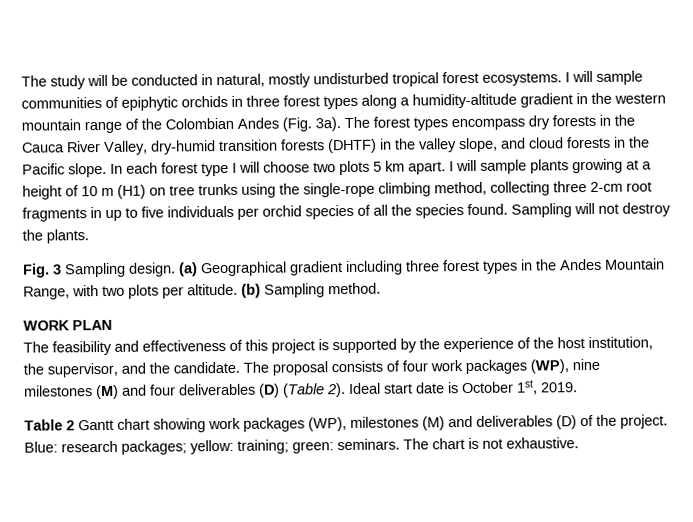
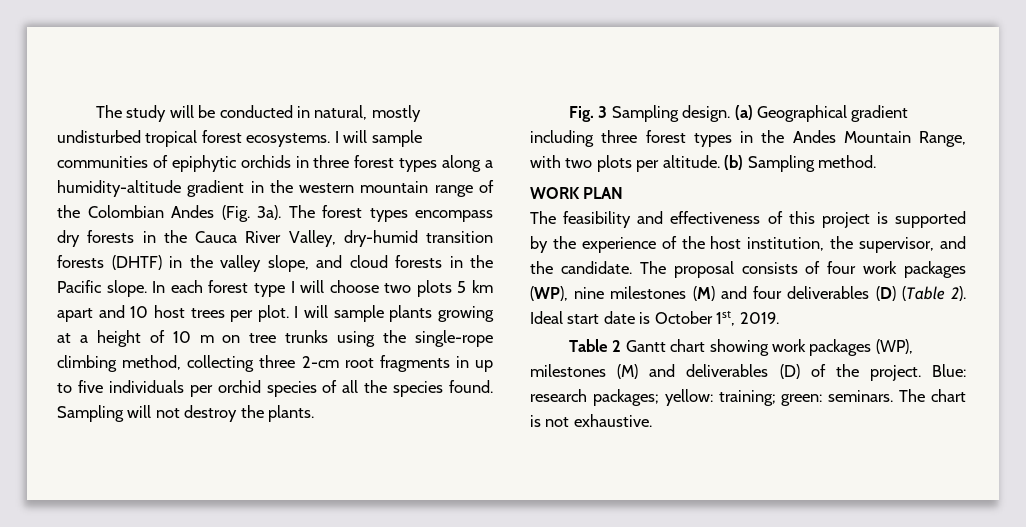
[408,161,446,175] apart. -> [57,305,289,322] apart and 10 host trees per plot.
[117,184,146,199] (H1) -> (214, 339) none

